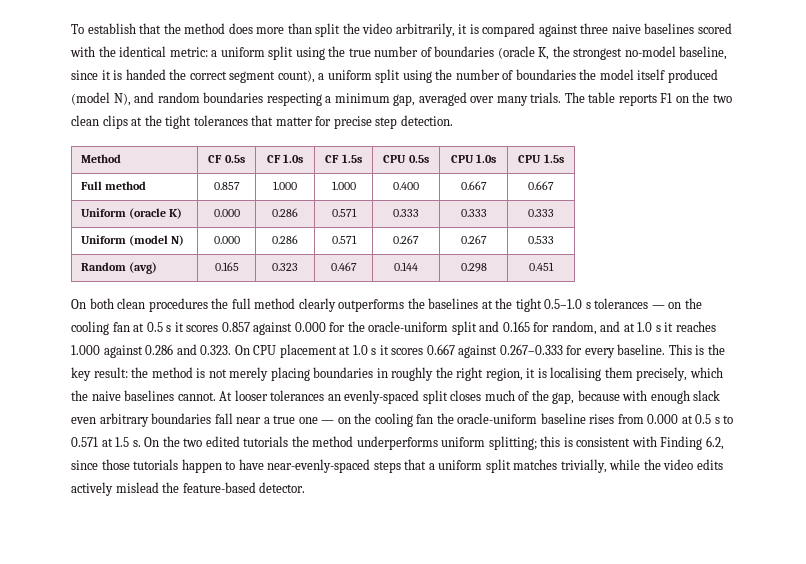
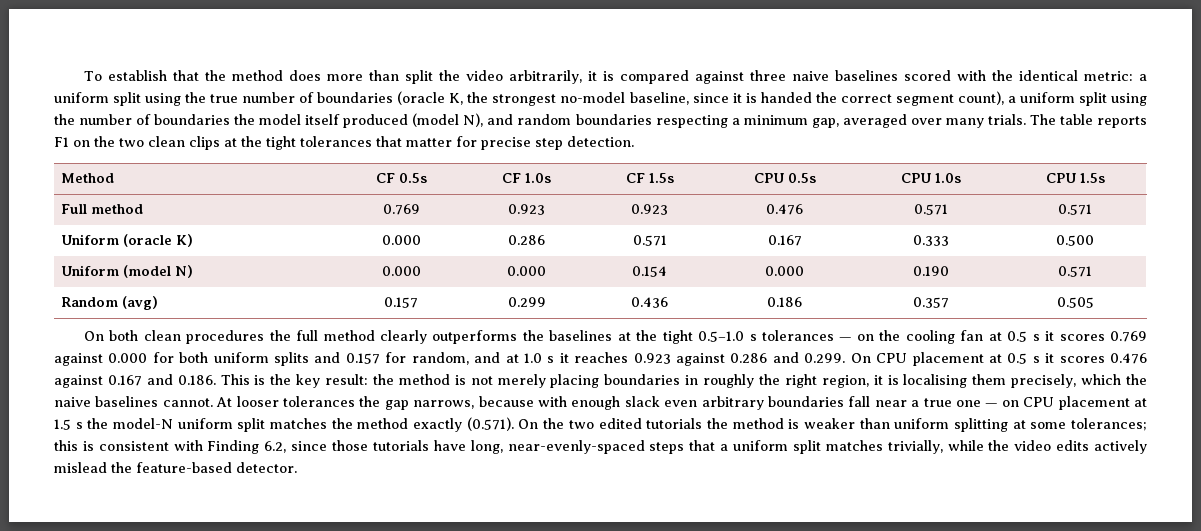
[213,182,240,190] [273,181,297,190] [331,181,356,190] [393,182,419,190] [460,181,487,190] [528,181,554,190] 0.857 | 1.000 | 1.000 | 0.400 | 0.667 | 0.667 -> [382,204,420,215] [508,204,545,215] [631,204,668,215] [766,204,803,215] [914,204,948,215] [1058,204,1092,215] 0.769 | 0.923 | 0.923 | 0.476 | 0.571 | 0.571
[393,209,419,217] [460,209,487,217] [528,209,554,217] 0.333 | 0.333 | 0.333 -> [767,235,802,246] [913,235,949,246] [1056,235,1094,246] 0.167 | 0.333 | 0.500
[272,235,298,244] [331,235,357,244] [393,235,419,244] [460,235,487,244] [528,236,554,244] [81,262,158,274] [214,262,239,271] [272,263,298,271] [330,262,357,271] [394,262,418,271] [460,263,487,272] [529,262,554,271] 0.286 | 0.571 | 0.267 | 0.267 | 0.533 // Random (avg) | 0.165 | 0.323 | 0.467 | 0.144 | 0.298 | 0.451 -> [507,266,546,276] [632,266,667,277] [765,266,804,276] [913,266,949,276] [1058,266,1092,277] [61,296,159,310] [384,297,418,308] [507,297,546,307] [631,297,668,308] [767,297,802,307] [913,297,949,308] [1056,297,1094,308] 0.000 | 0.154 | 0.000 | 0.190 | 0.571 // Random (avg) | 0.157 | 0.299 | 0.436 | 0.186 | 0.357 | 0.505
[221,322,250,332] 0.857 -> [1110,331,1148,342] 0.769
[347,321,530,335] the oracle-uniform split and 0.165 -> [179,352,380,366] both uniform splits and 0.157
[71,345,100,355] 1.000 -> [633,353,671,364] 0.923
[200,345,232,355] 0.323. -> [804,353,846,363] 0.299.
[352,344,666,358] 1.0 s it scores 0.667 against 0.267–0.333 for every baseline. -> [1007,353,1147,364] [54,374,216,388] 0.5 s it scores 0.476 against 0.167 and 0.186.
[327,390,575,404] an evenly-spaced split closes much of the gap, -> [359,396,475,410] the gap narrows,
[354,413,734,427] [71,437,141,447] the cooling fan the oracle-uniform baseline rises from 0.000 at 0.5 s to 0.571 at 1.5 s. -> [1023,396,1147,410] [54,417,514,432] CPU placement at 1.5 s the model-N uniform split matches the method exactly (0.571).
[356,436,537,450] underperforms uniform splitting; -> [788,418,1147,432] is weaker than uniform splitting at some tolerances;
[181,459,264,473] happen to have -> [433,440,503,454] have long,

